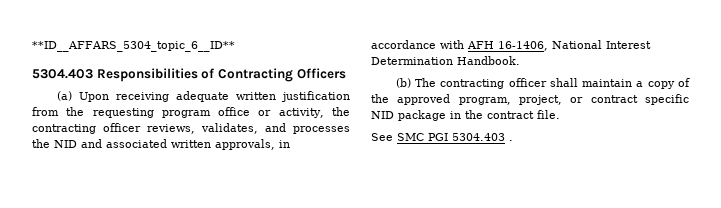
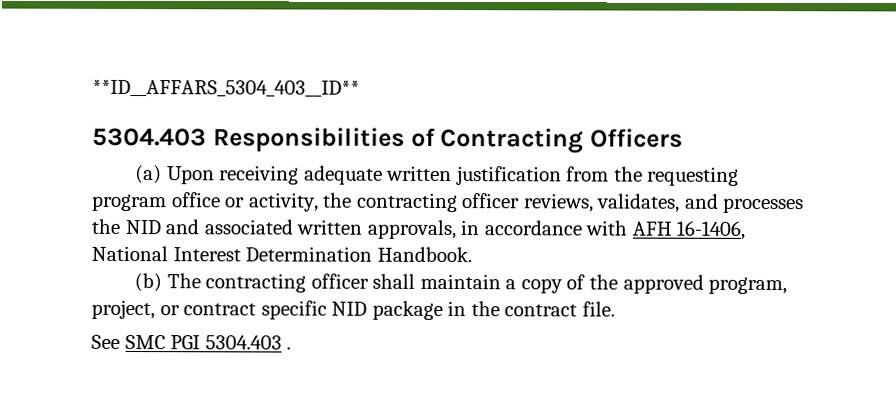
[32,41,235,52] **ID__AFFARS_5304_topic_6__ID** -> [92,79,360,97] **ID__AFFARS_5304_403__ID**

